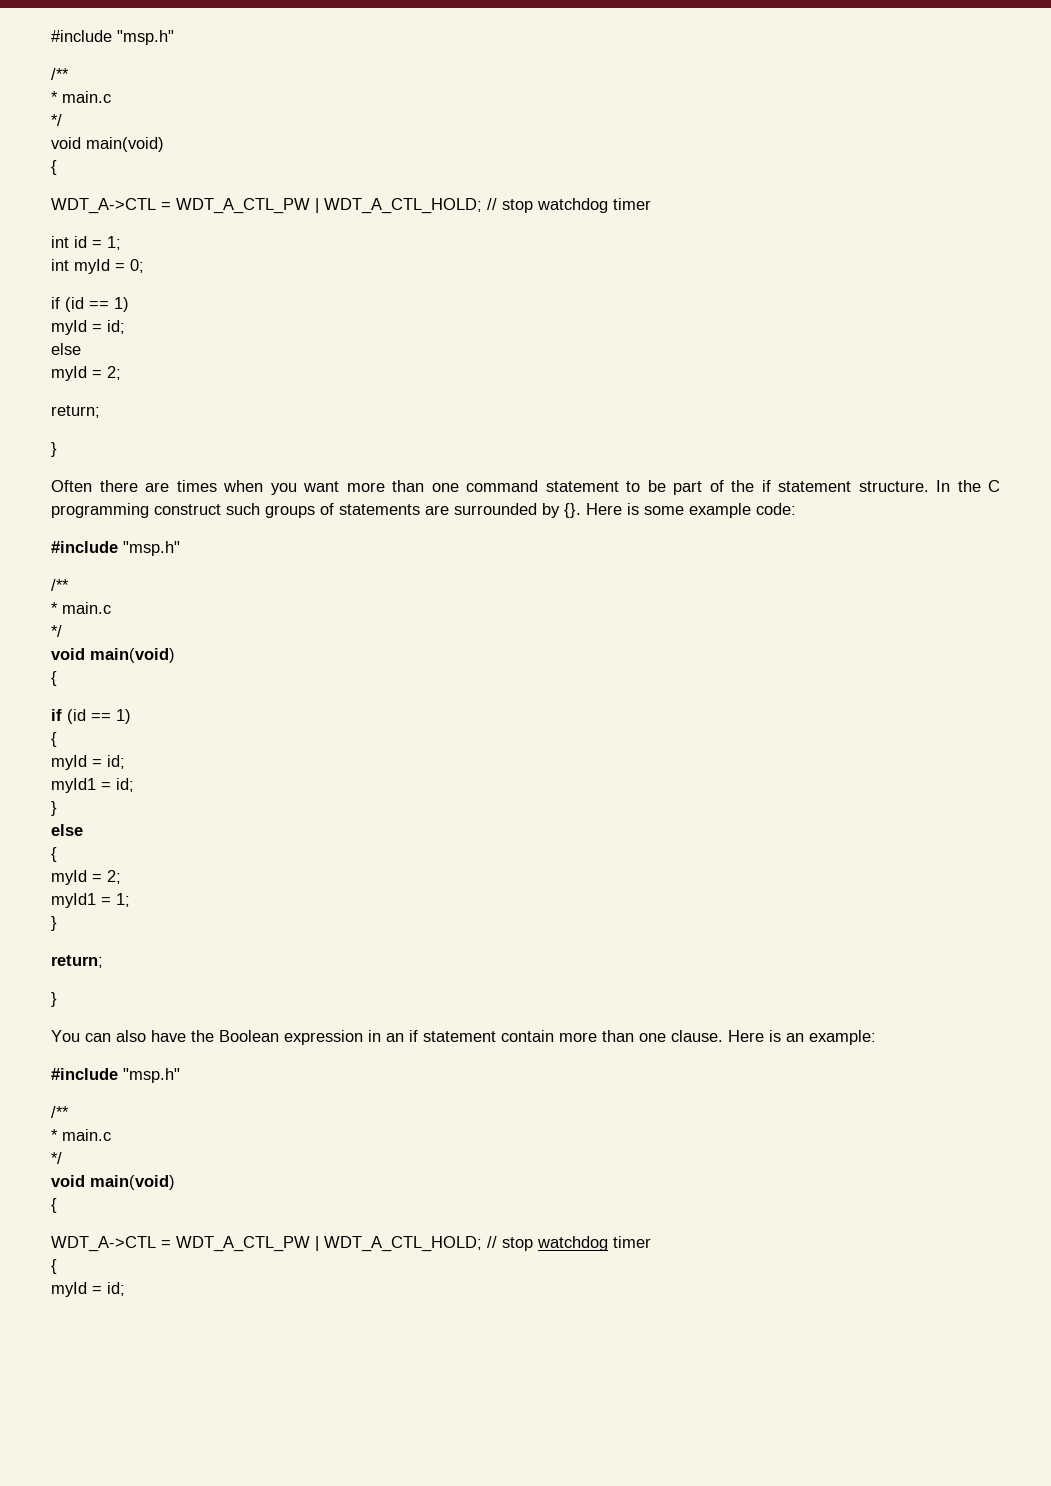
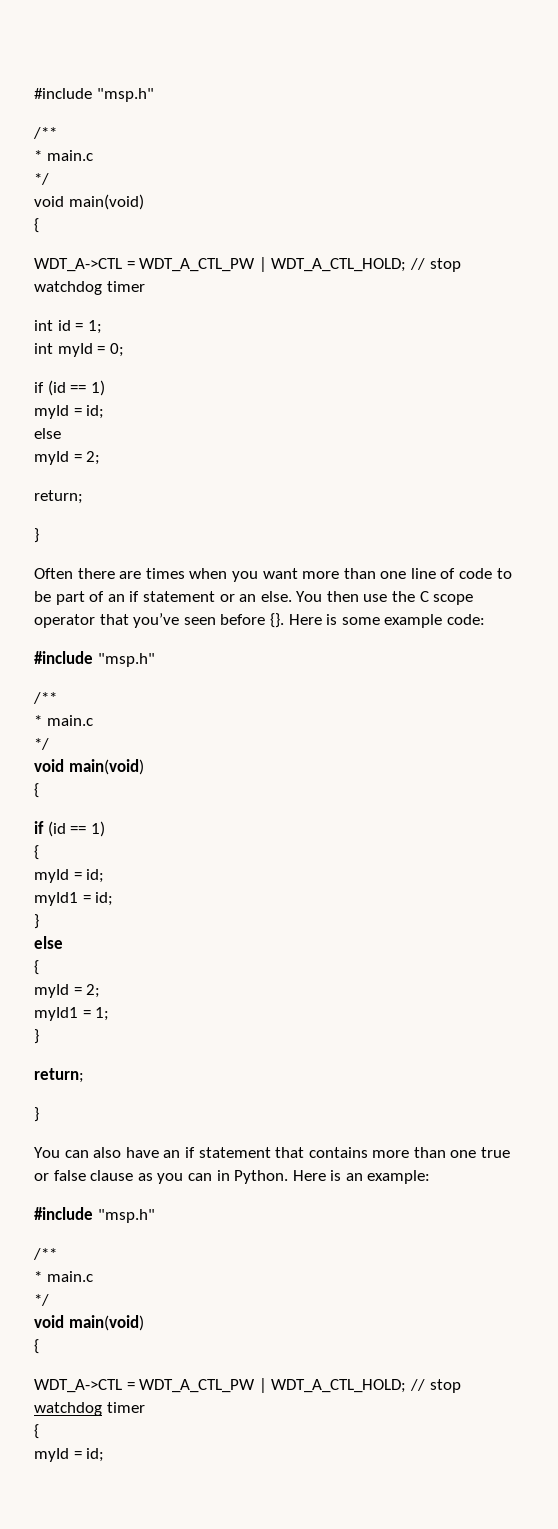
[466,480,619,492] command statement -> [410,568,493,579] line of code
[731,480,1000,492] [51,503,560,518] the if statement structure. In the C programming construct such groups of statements are surrounded by -> [107,591,474,605] [34,613,266,628] an if statement or an else. You then use the C scope operator that you’ve seen before
[191,1030,723,1045] the Boolean expression in an if statement contain more than one clause. -> [163,1147,511,1158] [34,1170,289,1184] an if statement that contains more than one true or false clause as you can in Python.

